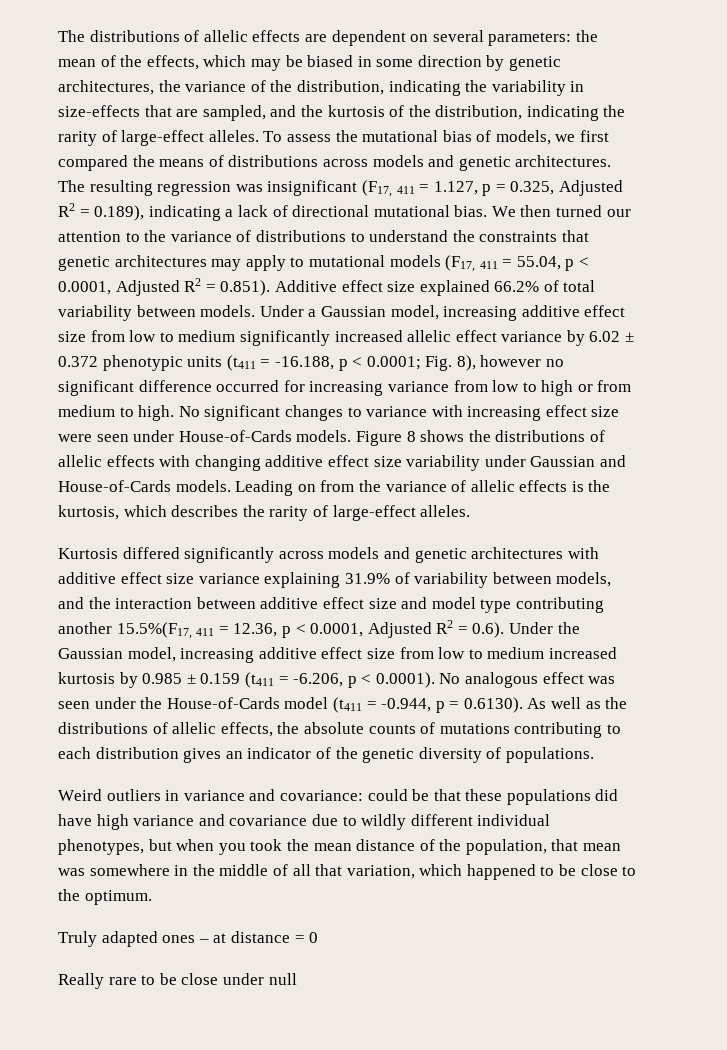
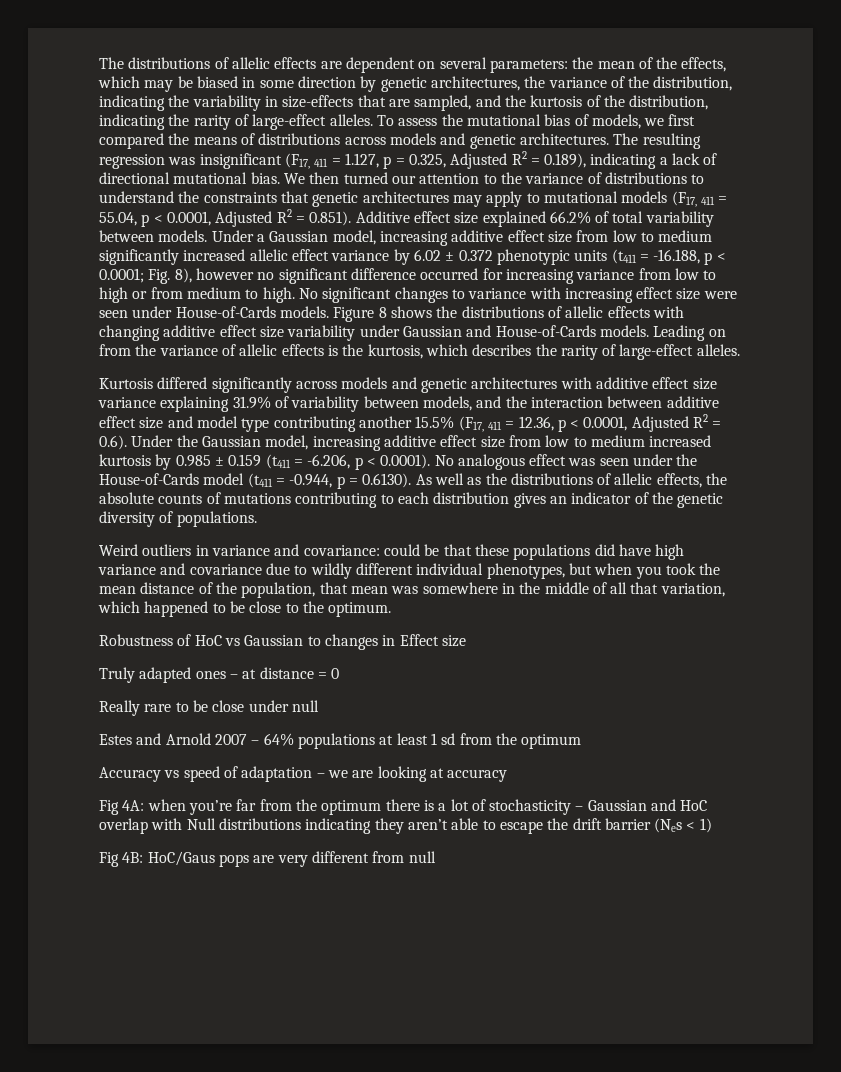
[116,622,192,639] 15.5%(F17, -> [415,416,484,432] 15.5% (F17,
(152, 897) none -> [99,634,466,650] // Robustness of HoC vs Gaussian to changes in Effect size
(297, 979) none -> [99,733,582,749] [99,766,508,782] [99,799,708,815] [99,818,712,834] [99,851,436,867] // Estes and Arnold 2007 – 64% populations at least 1 sd from the optimum // Accuracy vs speed of adaptation – we are looking at accuracy // Fig 4A: when you’re far from the optimum there is a lot of stochasticity – Gaussian and HoC overlap with Null distributions indicating they aren’t able to escape the drift barrier (Nes < 1) // Fig 4B: HoC/Gaus pops are very different from null

